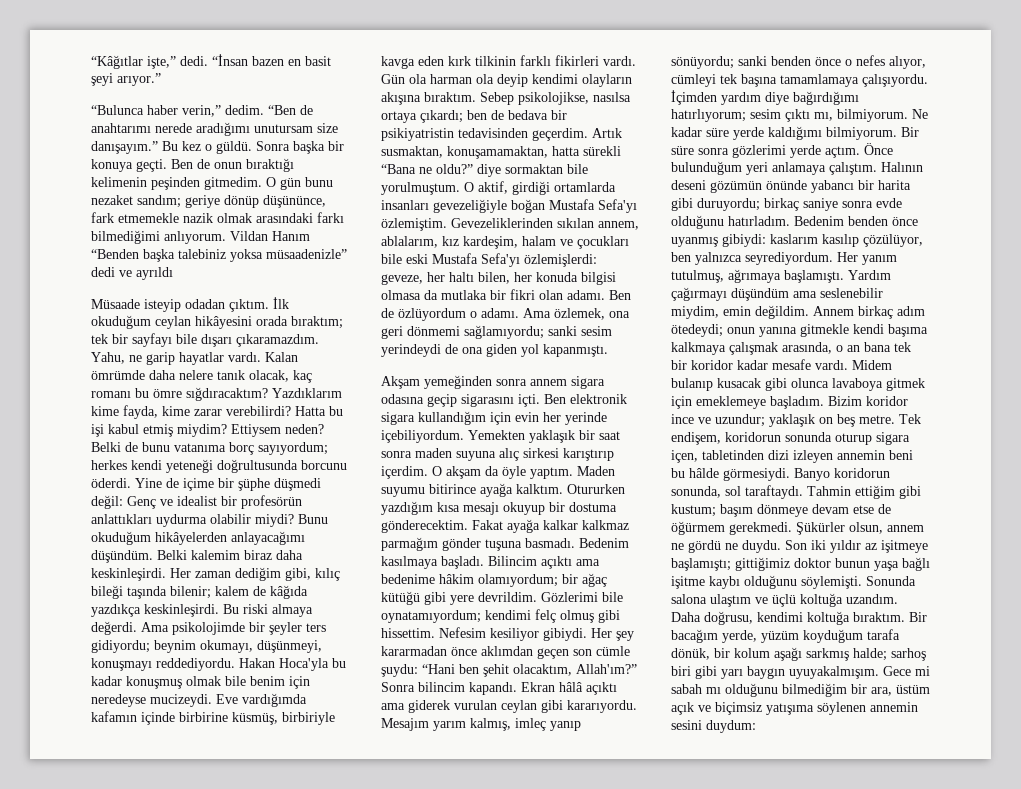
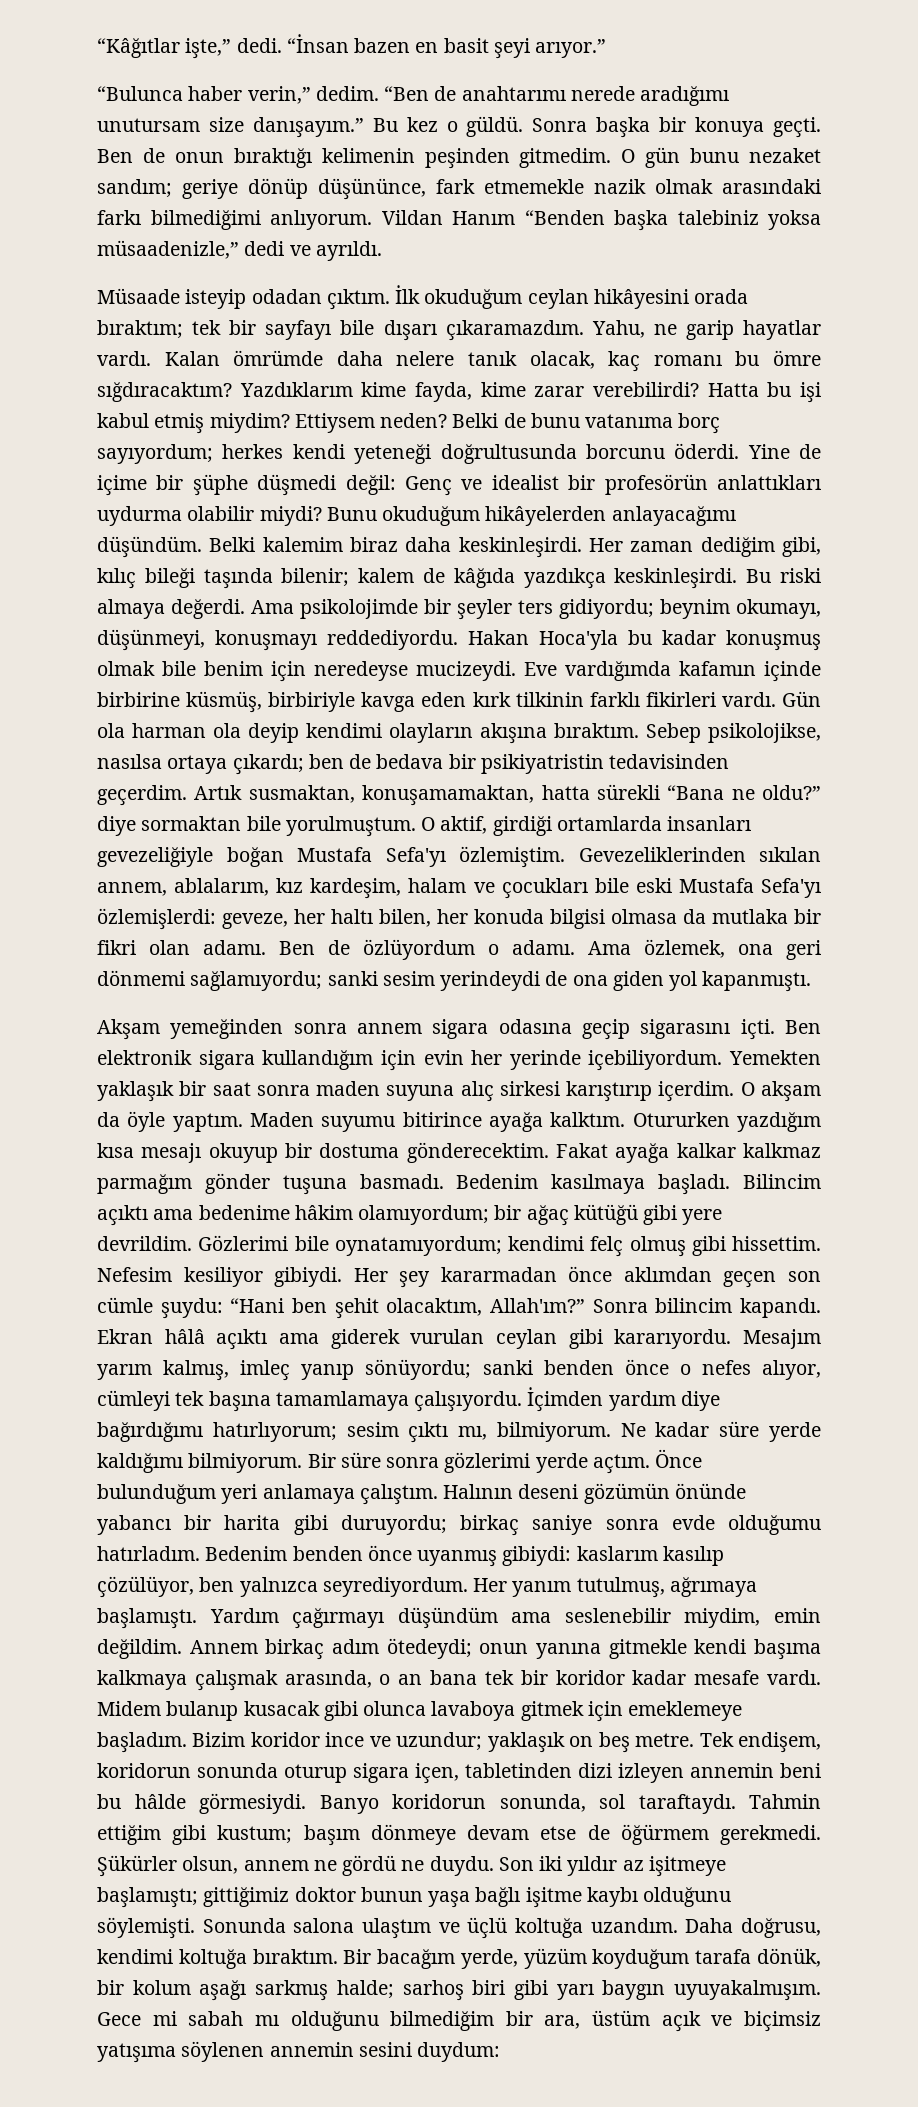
[266,249,347,259] müsaadenizle” -> [97,240,239,259] müsaadenizle,”
[136,267,173,280] ayrıldı -> [315,241,382,261] ayrıldı.
[671,215,724,229] olduğunu -> [728,1515,821,1535] olduğumu

